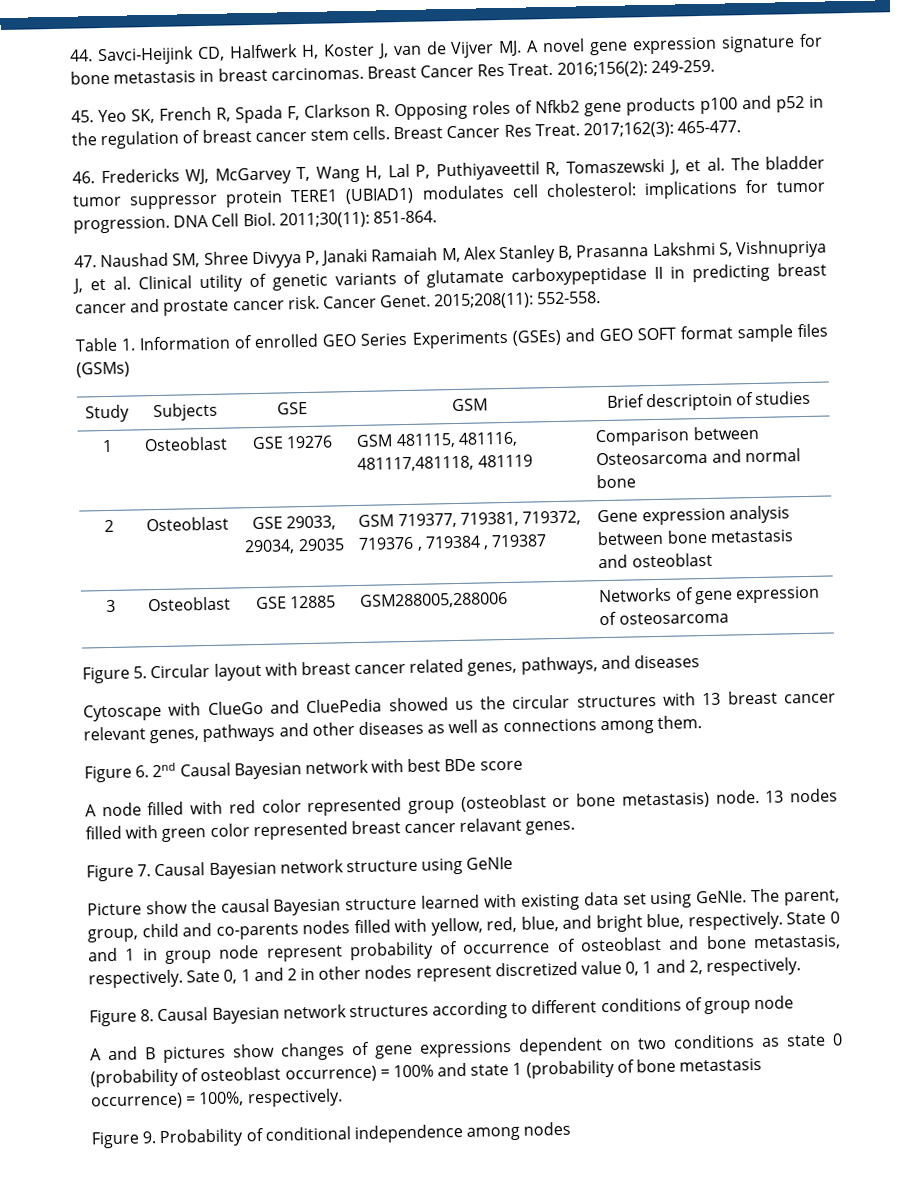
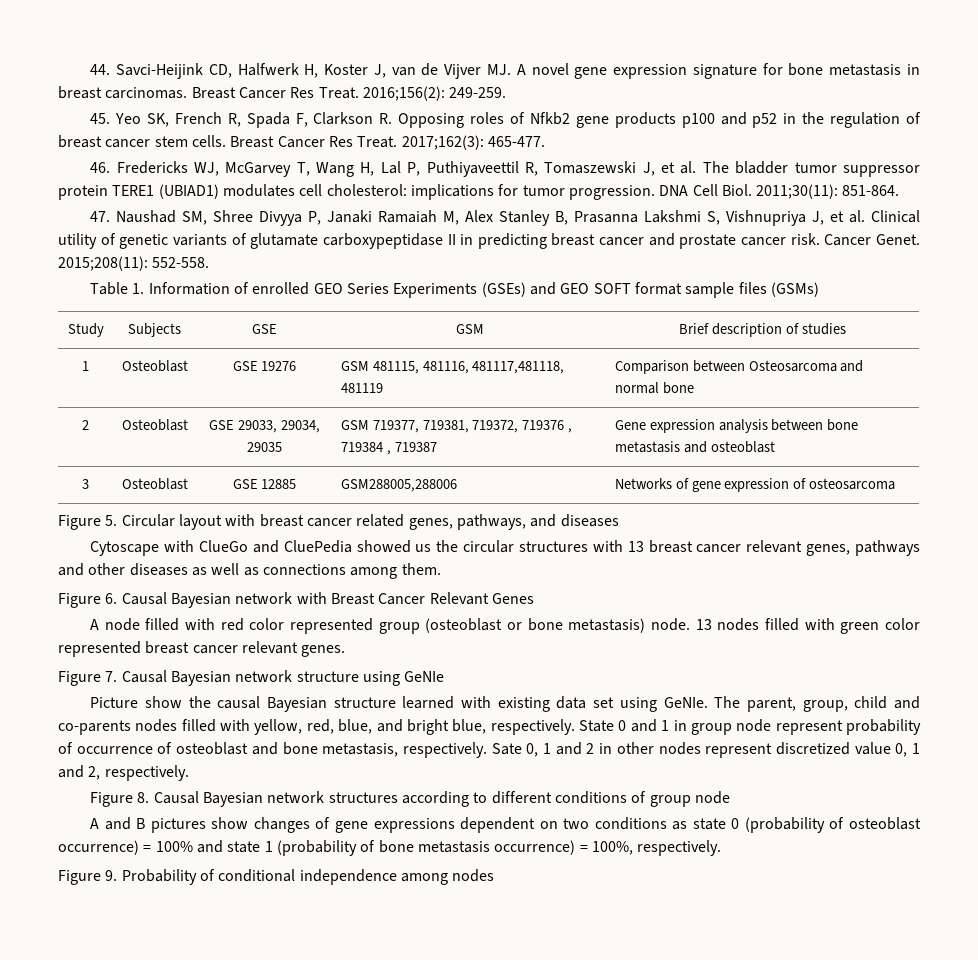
[645,392,733,412] descriptoin -> [712,323,783,337] description
[152,762,177,778] 2nd -> (118, 598) none
[407,758,523,773] best BDe score -> [330,592,534,605] Breast Cancer Relevant Genes
[459,817,523,832] relavant -> [241,641,298,654] relevant

